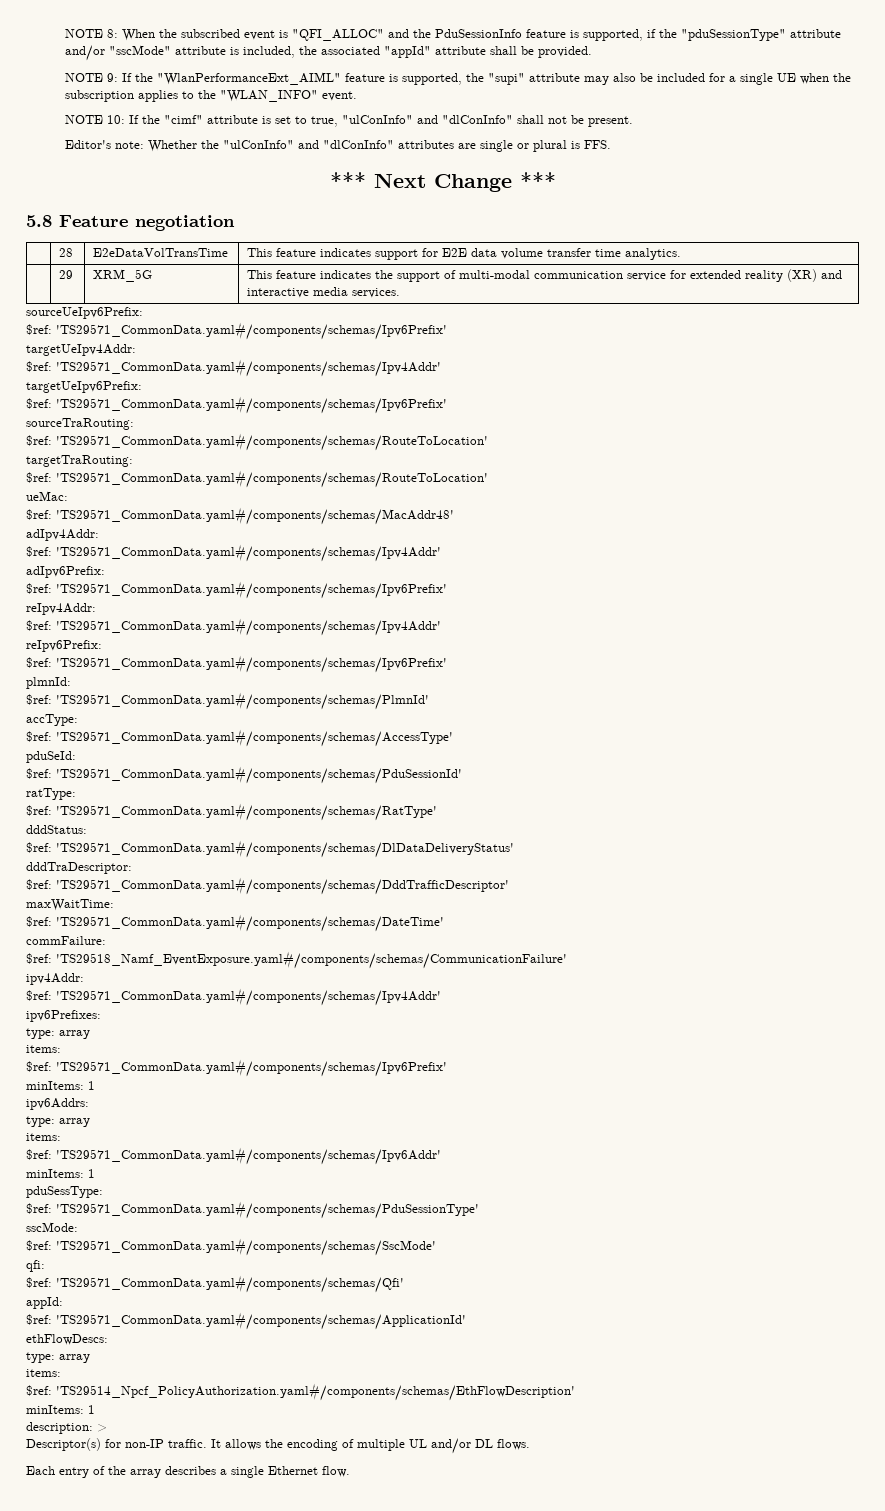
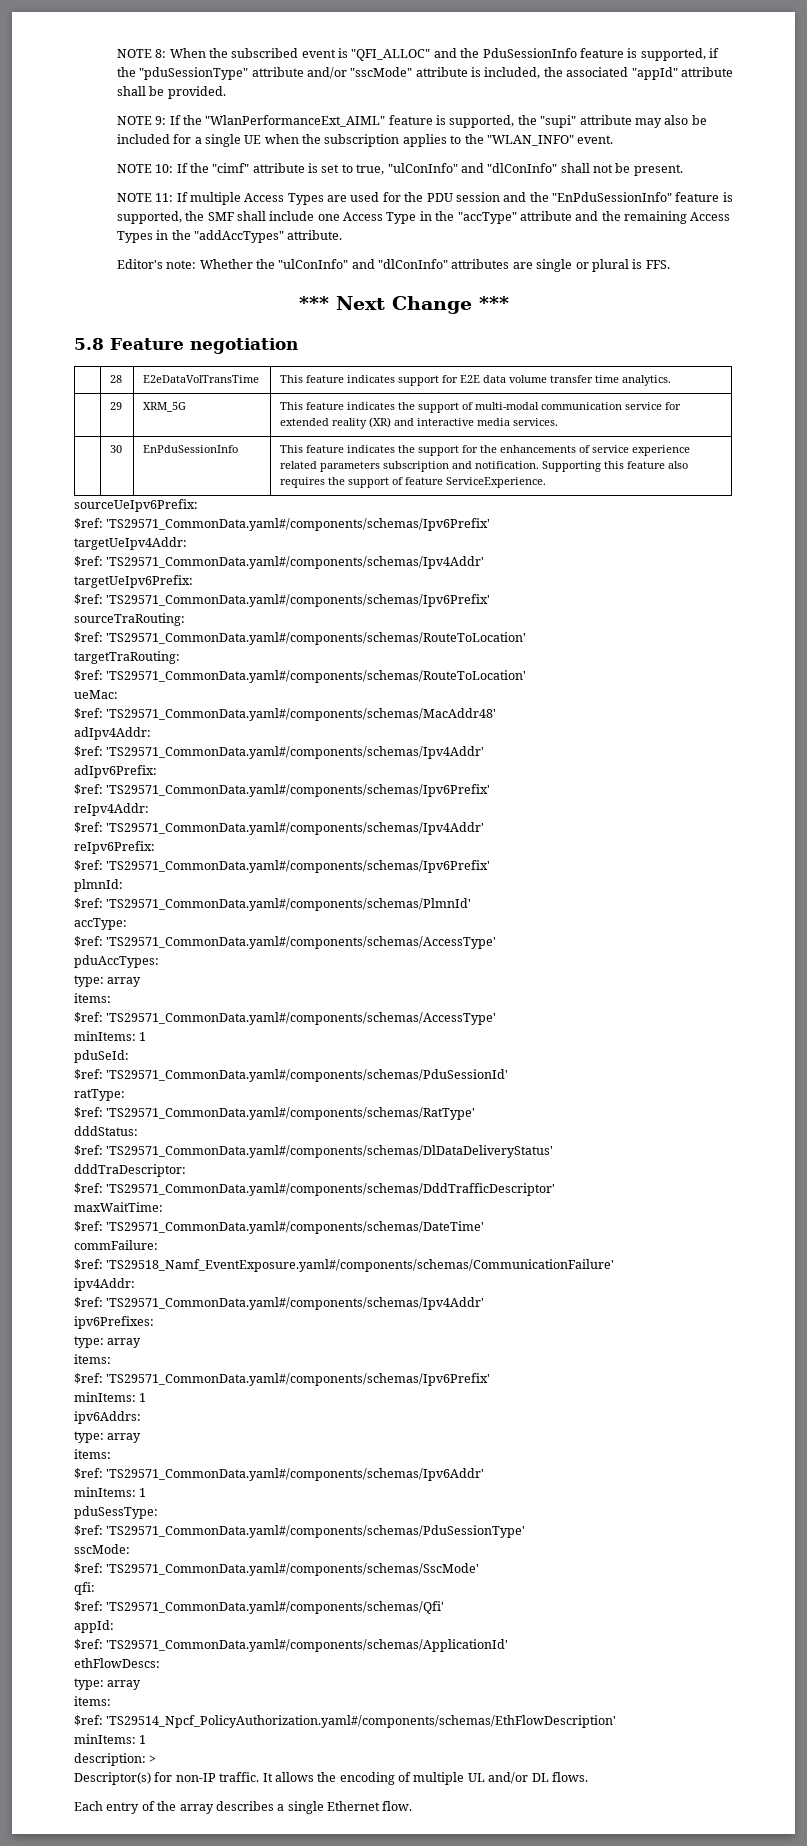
(633, 121) none -> [116,192,733,205] [116,211,731,224] [116,230,343,243] // NOTE 11: If multiple Access Types are used for the PDU session and the "EnPduSessionInfo" feature is supported, the SMF shall include one Access Type in the "accType" attribute and the remaining Access Types in the "addAccTypes" attribute.
(401, 293) none -> [109,445,122,453] [142,445,238,453] [279,445,690,456] [279,461,688,472] [279,477,546,488] // | 30 | EnPduSessionInfo | This feature indicates the support for the enhancements of service experience related parameters subscription and notification. Supporting this feature also requires the support of feature ServiceExperience.
(453, 738) none -> [74,955,159,968] [74,975,142,987] [74,993,111,1003] [74,1012,497,1025] [74,1031,147,1041] // pduAccTypes: // type: array // items: // $ref: 'TS29571_CommonData.yaml#/components/schemas/AccessType' // minItems: 1

